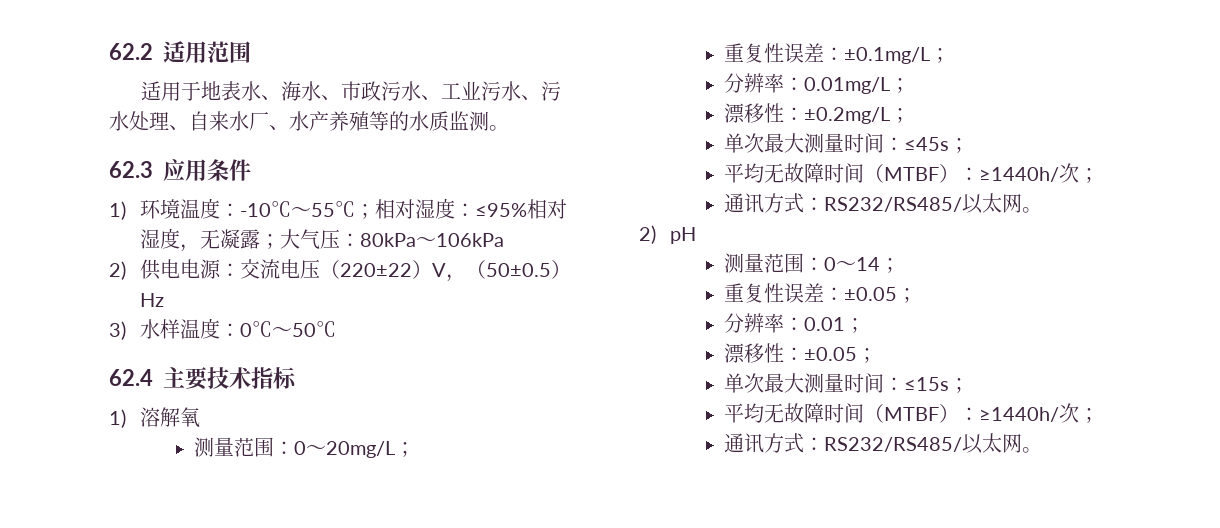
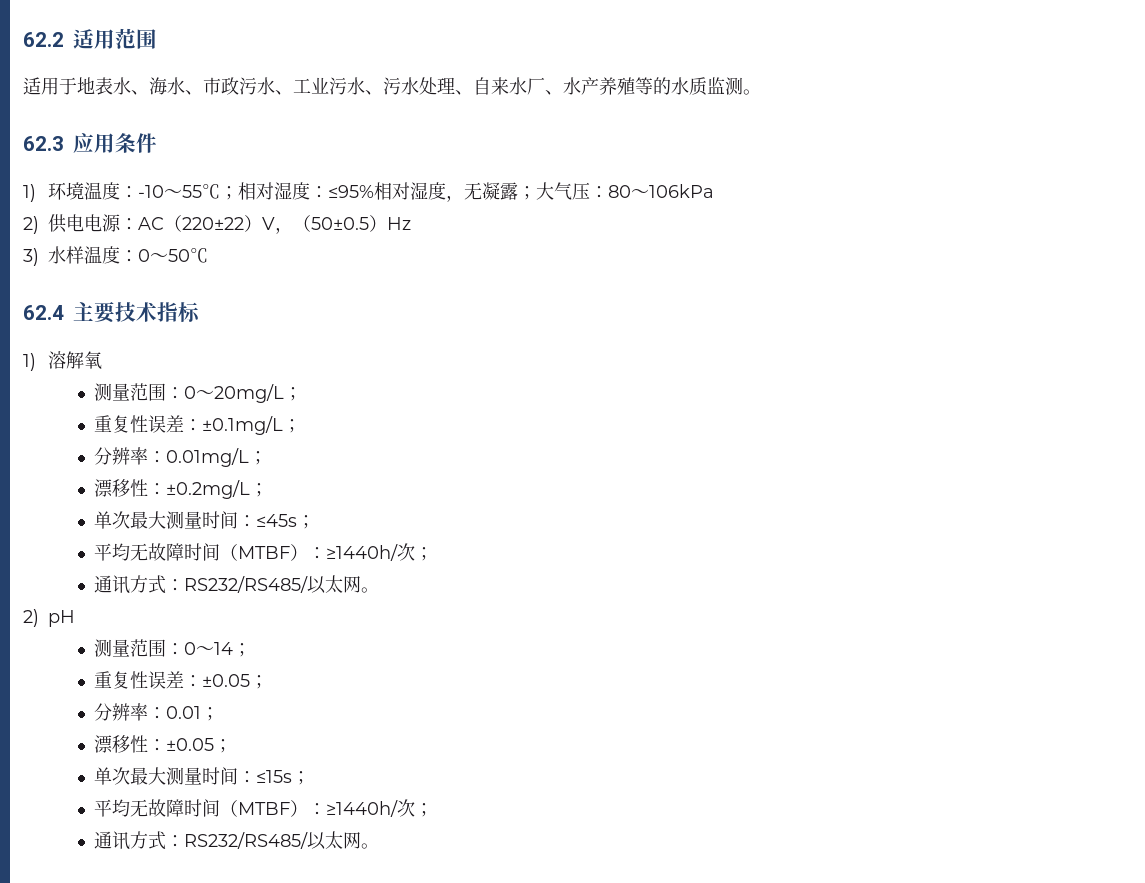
[240,201,292,217] -10℃ -> [138,185,165,198] -10
[360,233,417,247] 80kPa -> [608,185,632,198] 80
[240,259,321,279] 交流电压 -> [138,217,165,230] AC
[240,321,273,337] 0℃ -> [138,249,151,262] 0

